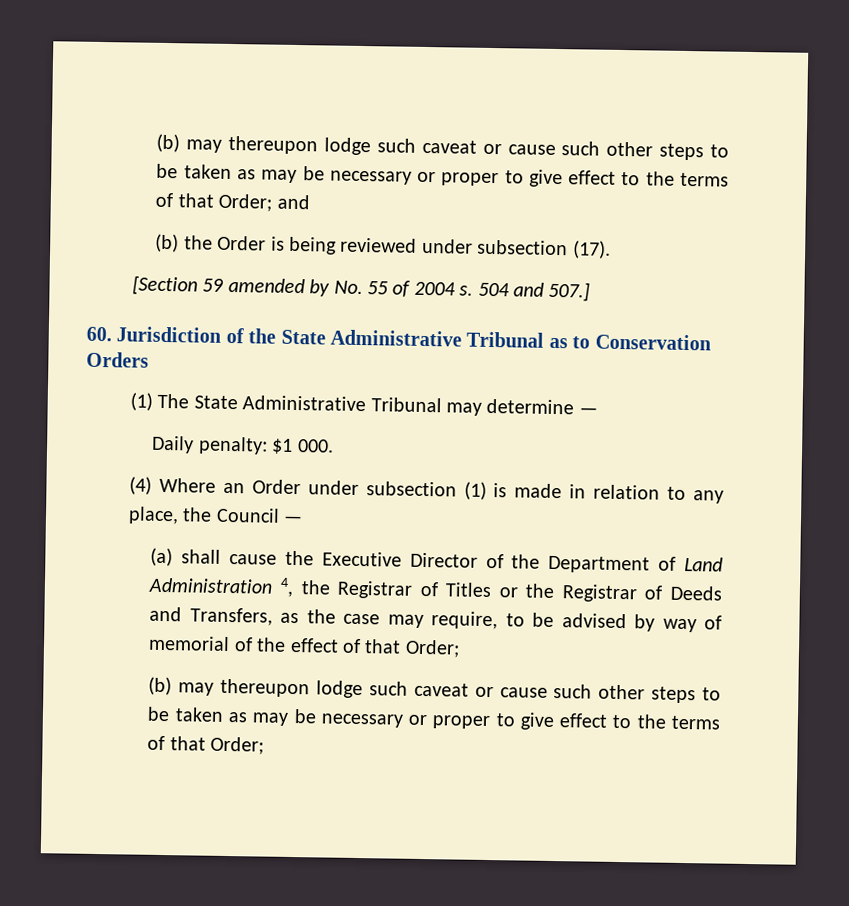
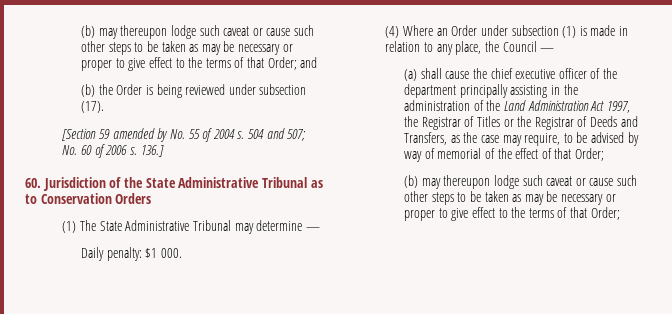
[548,281,591,302] 507.] -> [287,129,306,141] [62,144,164,158] 507; No. 60 of 2006 s. 136.]
[321,551,723,574] [148,577,295,598] Executive Director of the Department of Land Administration 4, -> [490,68,618,79] [403,84,578,98] [403,100,630,113] chief executive officer of the department principally assisting in the administration of the Land Administration Act 1997,

